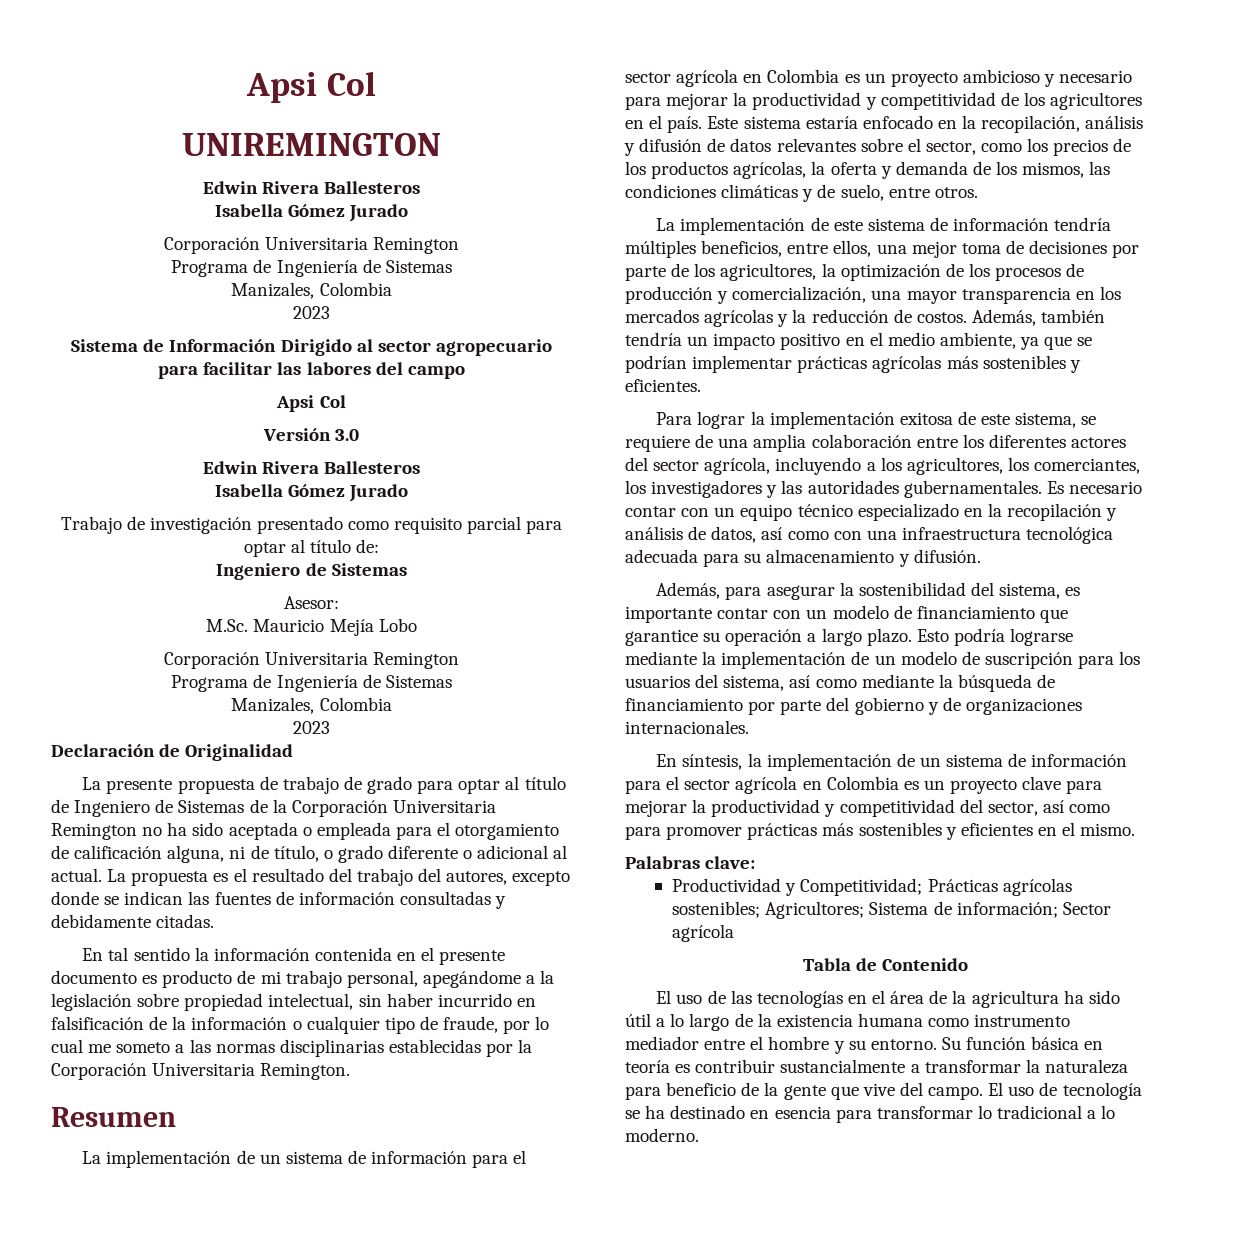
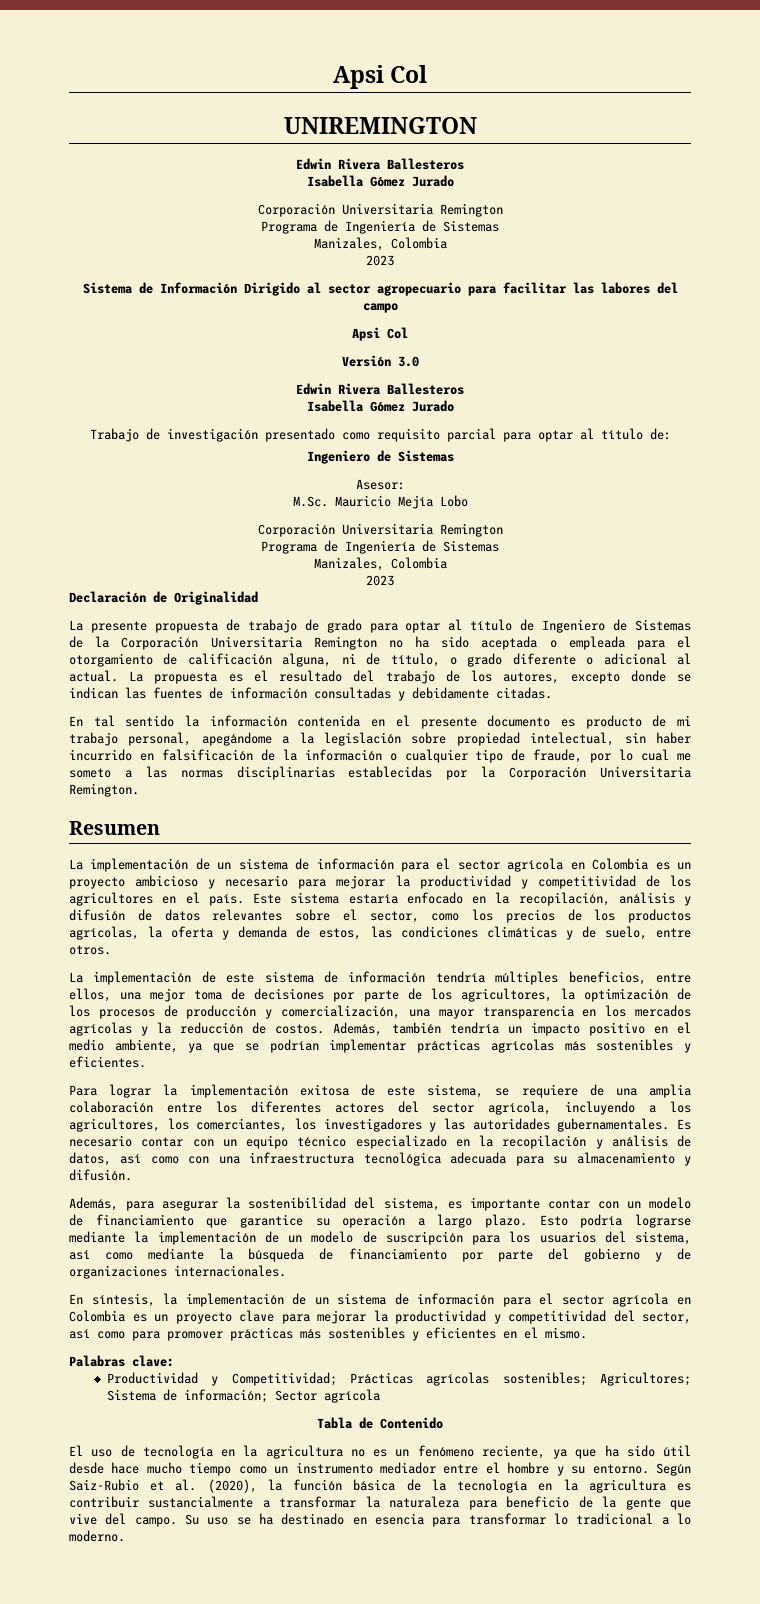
[418,868,442,882] del -> [445,670,493,682] de los
[996,161,1085,178] los mismos, -> [319,928,362,940] estos,
[730,990,1120,1008] [625,1013,970,1031] las tecnologías en el área de la agricultura ha sido útil a lo largo de la existencia humana como -> [142,1445,691,1459] [69,1462,289,1476] tecnología en la agricultura no es un fenómeno reciente, ya que ha sido útil desde hace mucho tiempo como un
[941,1036,1104,1050] [625,1060,670,1073] Su función básica en teoría -> [656,1463,692,1476] [69,1479,666,1493] Según Saiz-Rubio et al. (2020), la función básica de la tecnología en la agricultura
[988,1082,1142,1100] El uso de tecnología -> [185,1514,229,1525] Su uso

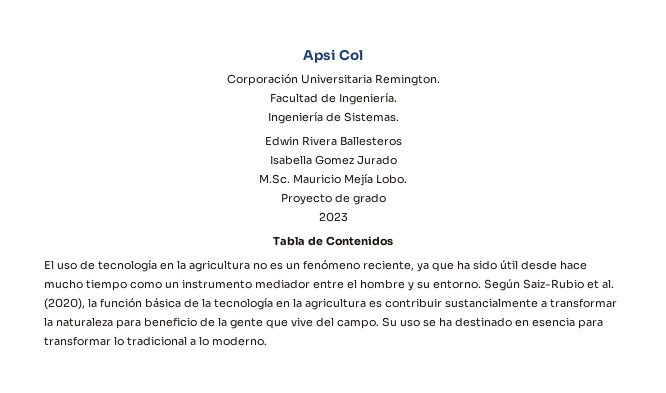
[332,65,428,89] [283,117,477,134] [296,158,464,170] [306,175,454,187] [257,203,503,217] [261,220,499,234] [313,237,447,251] [366,255,394,266] [82,282,678,296] [362,303,398,313] [352,327,408,341] [341,355,419,367] [296,383,464,395] [306,400,454,412] [89,428,671,442] [306,450,454,464] [355,479,405,490] [292,495,468,509] [257,523,503,537] [261,540,499,554] [313,557,447,571] [366,575,394,586] [69,591,258,605] [69,619,692,633] [69,636,691,650] [69,653,691,667] [69,670,691,684] [69,687,552,701] [69,715,691,729] [69,732,691,746] [69,749,692,763] [69,766,692,780] [69,783,139,797] [69,821,160,835] [69,858,692,872] [69,875,691,889] [69,892,691,906] [69,909,691,923] [69,926,692,940] [69,945,111,955] [69,971,691,985] [69,988,692,1002] [69,1005,692,1019] [69,1022,692,1036] [69,1039,691,1053] [69,1056,146,1068] [69,1084,691,1098] [69,1101,691,1115] [69,1118,691,1132] [69,1135,691,1149] [69,1152,691,1166] [69,1169,132,1181] [69,1197,692,1211] [69,1214,691,1228] [69,1231,691,1245] [69,1248,692,1262] [69,1265,286,1279] [69,1293,692,1307] [69,1310,691,1324] [69,1327,587,1341] [69,1355,174,1367] [106,1372,691,1386] [106,1389,380,1403] Apsi Col // UNIREMINGTON // Edwin Rivera Ballesteros // Isabella Gómez Jurado // Corporación Universitaria Remington // Programa de Ingeniería de Sistemas // Manizales, Colombia // 2023 // Sistema de Información Dirigido al sector agropecuario para facilitar las labores del campo // Apsi Col // Versión 3.0 // Edwin Rivera Ballesteros // Isabella Gómez Jurado // Trabajo de investigación presentado como requisito parcial para optar al título de: // Ingeniero de Sistemas // Asesor: // M.Sc. Mauricio Mejía Lobo // Corporación Universitaria Remington // Programa de Ingeniería de Sistemas // Manizales, Colombia // 2023 // Declaración de Originalidad // La presente propuesta de trabajo de grado para optar al título de Ingeniero de Sistemas de la Corporación Universitaria Remington no ha sido aceptada o empleada para el otorgamiento de calificación alguna, ni de título, o grado diferente o adicional al actual. La propuesta es el resultado del trabajo de los autores, excepto donde se indican las fuentes de información consultadas y debidamente citadas. // En tal sentido la información contenida en el presente documento es producto de mi trabajo personal, apegándome a la legislación sobre propiedad intelectual, sin haber incurrido en falsificación de la información o cualquier tipo de fraude, por lo cual me someto a las normas disciplinarias establecidas por la Corporación Universitaria Remington. // Resumen // La implementación de un sistema de información para el sector agrícola en Colombia es un proyecto ambicioso y necesario para mejorar la productividad y competitividad de los agricultores en el país. Este sistema estaría enfocado en la recopilación, análisis y difusión de datos relevantes sobre el sector, como los precios de los productos agrícolas, la oferta y demanda de estos, las condiciones climáticas y de suelo, entre otros. // La implementación de este sistema de información tendría múltiples beneficios, entre ellos, una mejor toma de decisiones por parte de los agricultores, la optimización de los procesos de producción y comercialización, una mayor transparencia en los mercados agrícolas y la reducción de costos. Además, también tendría un impacto positivo en el medio ambiente, ya que se podrían implementar prácticas agrícolas más sostenibles y eficientes. // Para lograr la implementación exitosa de este sistema, se requiere de una amplia colaboración entre los diferentes actores del sector agrícola, incluyendo a los agricultores, los comerciantes, los investigadores y las autoridades gubernamentales. Es necesario contar con un equipo técnico especializado en la recopilación y análisis de datos, así como con una infraestructura tecnológica adecuada para su almacenamiento y difusión. // Además, para asegurar la sostenibilidad del sistema, es importante contar con un modelo de financiamiento que garantice su operación a largo plazo. Esto podría lograrse mediante la implementación de un modelo de suscripción para los usuarios del sistema, así como mediante la búsqueda de financiamiento por parte del gobierno y de organizaciones internacionales. // En síntesis, la implementación de un sistema de información para el sector agrícola en Colombia es un proyecto clave para mejorar la productividad y competitividad del sector, así como para promover prácticas más sostenibles y eficientes en el mismo. // Palabras clave: // Productividad y Competitividad; Prácticas agrícolas sostenibles; Agricultores; Sistema de información; Sector agrícola -> [302,49,364,63] [226,74,440,86] [269,93,397,105] [267,112,399,124] [264,136,402,146] [269,155,397,165] [259,174,407,186] [280,193,386,205] [318,212,348,222] Apsi Col // Corporación Universitaria Remington. // Facultad de Ingeniería. // Ingeniería de Sistemas. // Edwin Rivera Ballesteros // Isabella Gomez Jurado // M.Sc. Mauricio Mejía Lobo. // Proyecto de grado // 2023
[380,1417,443,1429] Contenido -> [326,236,393,246] Contenidos

